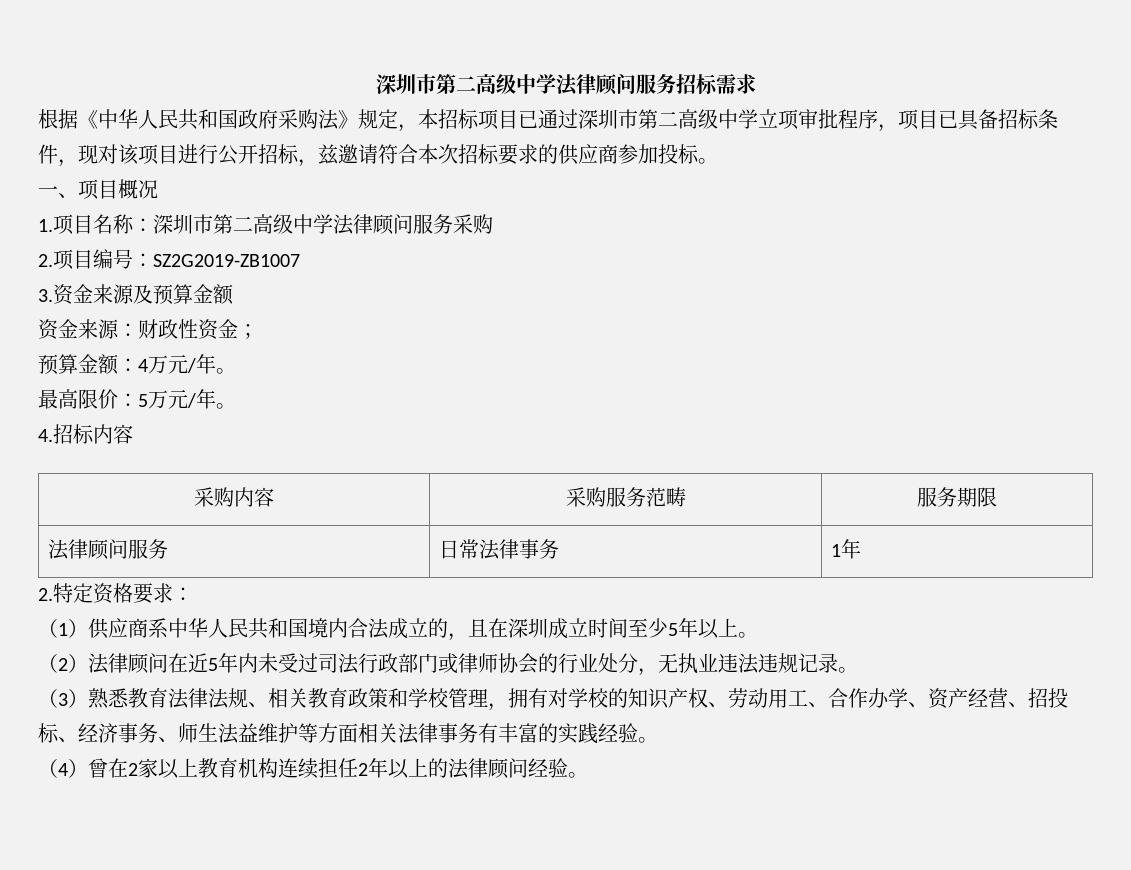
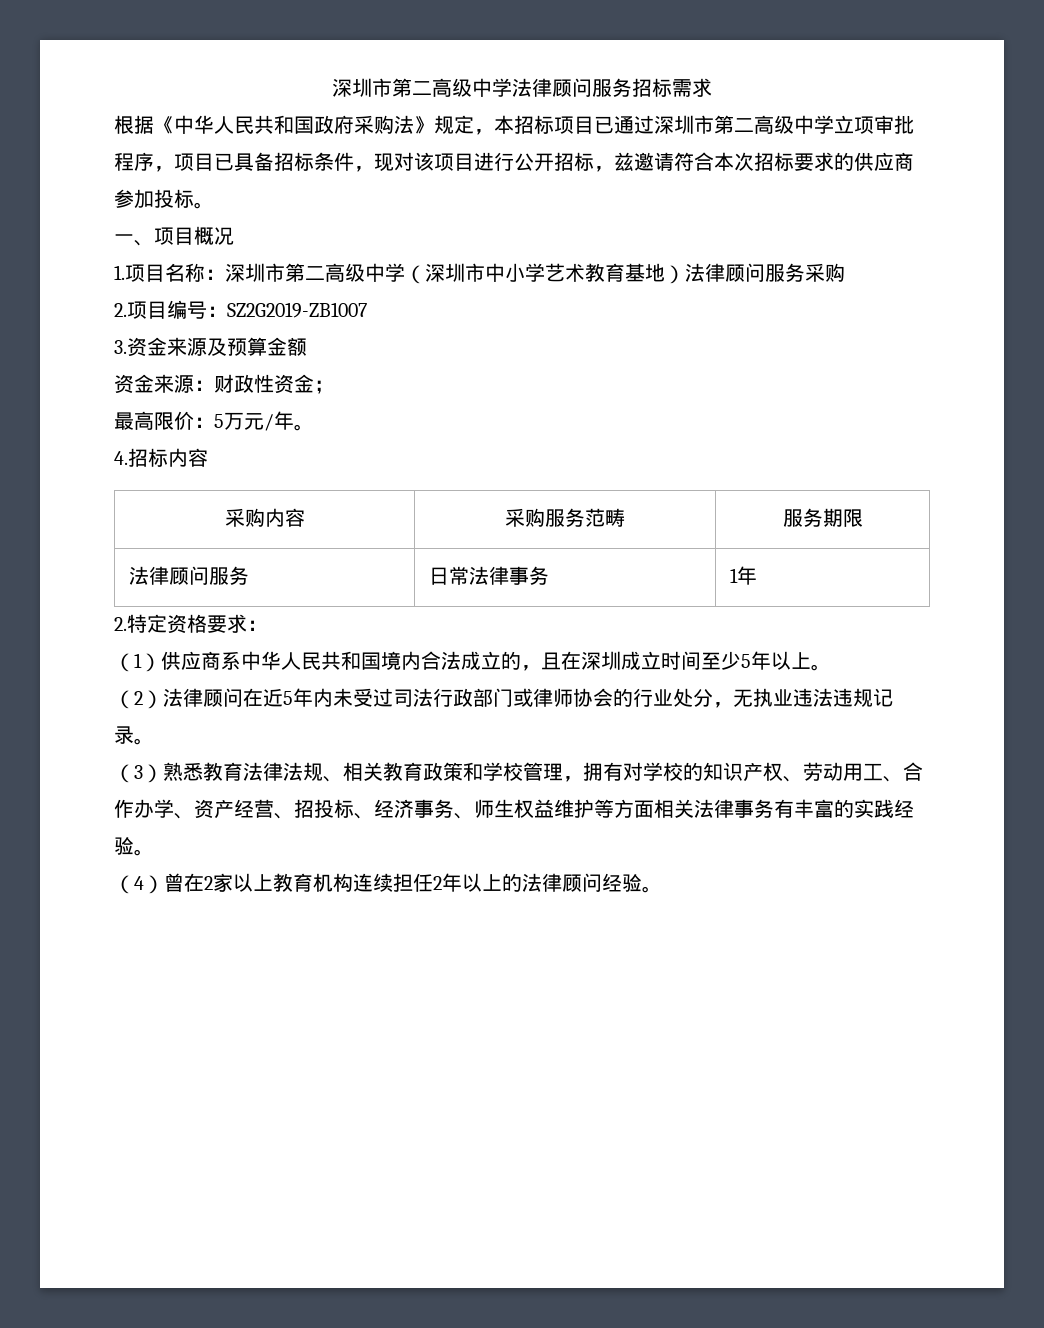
(333, 224) none -> [405,263,685,284] （深圳市中小学艺术教育基地）
[38,354,236,375] // 预算金额：4万元/年。 -> (334, 387) none
[218,723,239,744] 法 -> [514,799,534,818] 权

